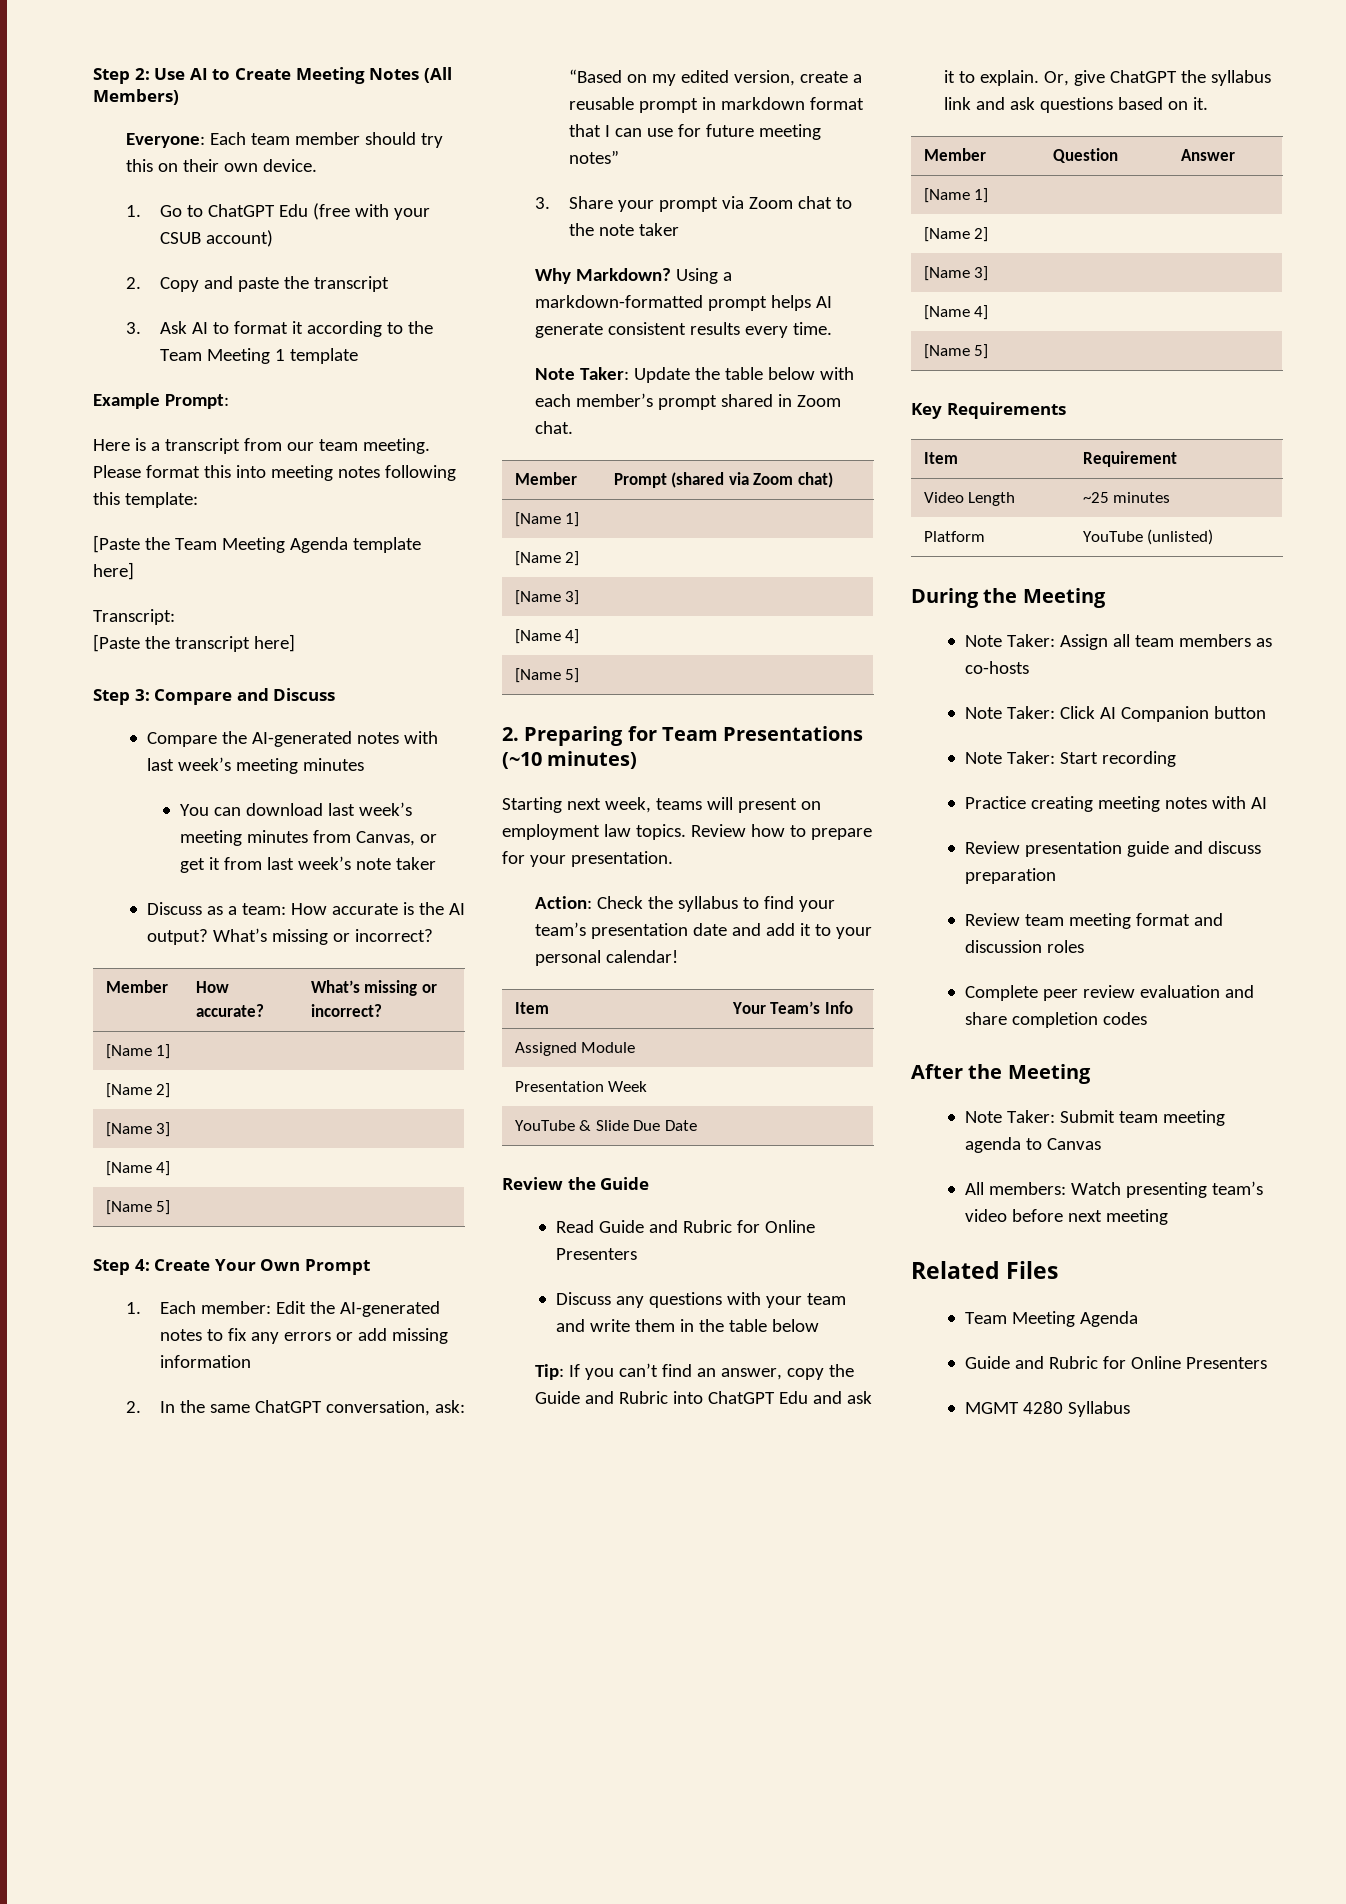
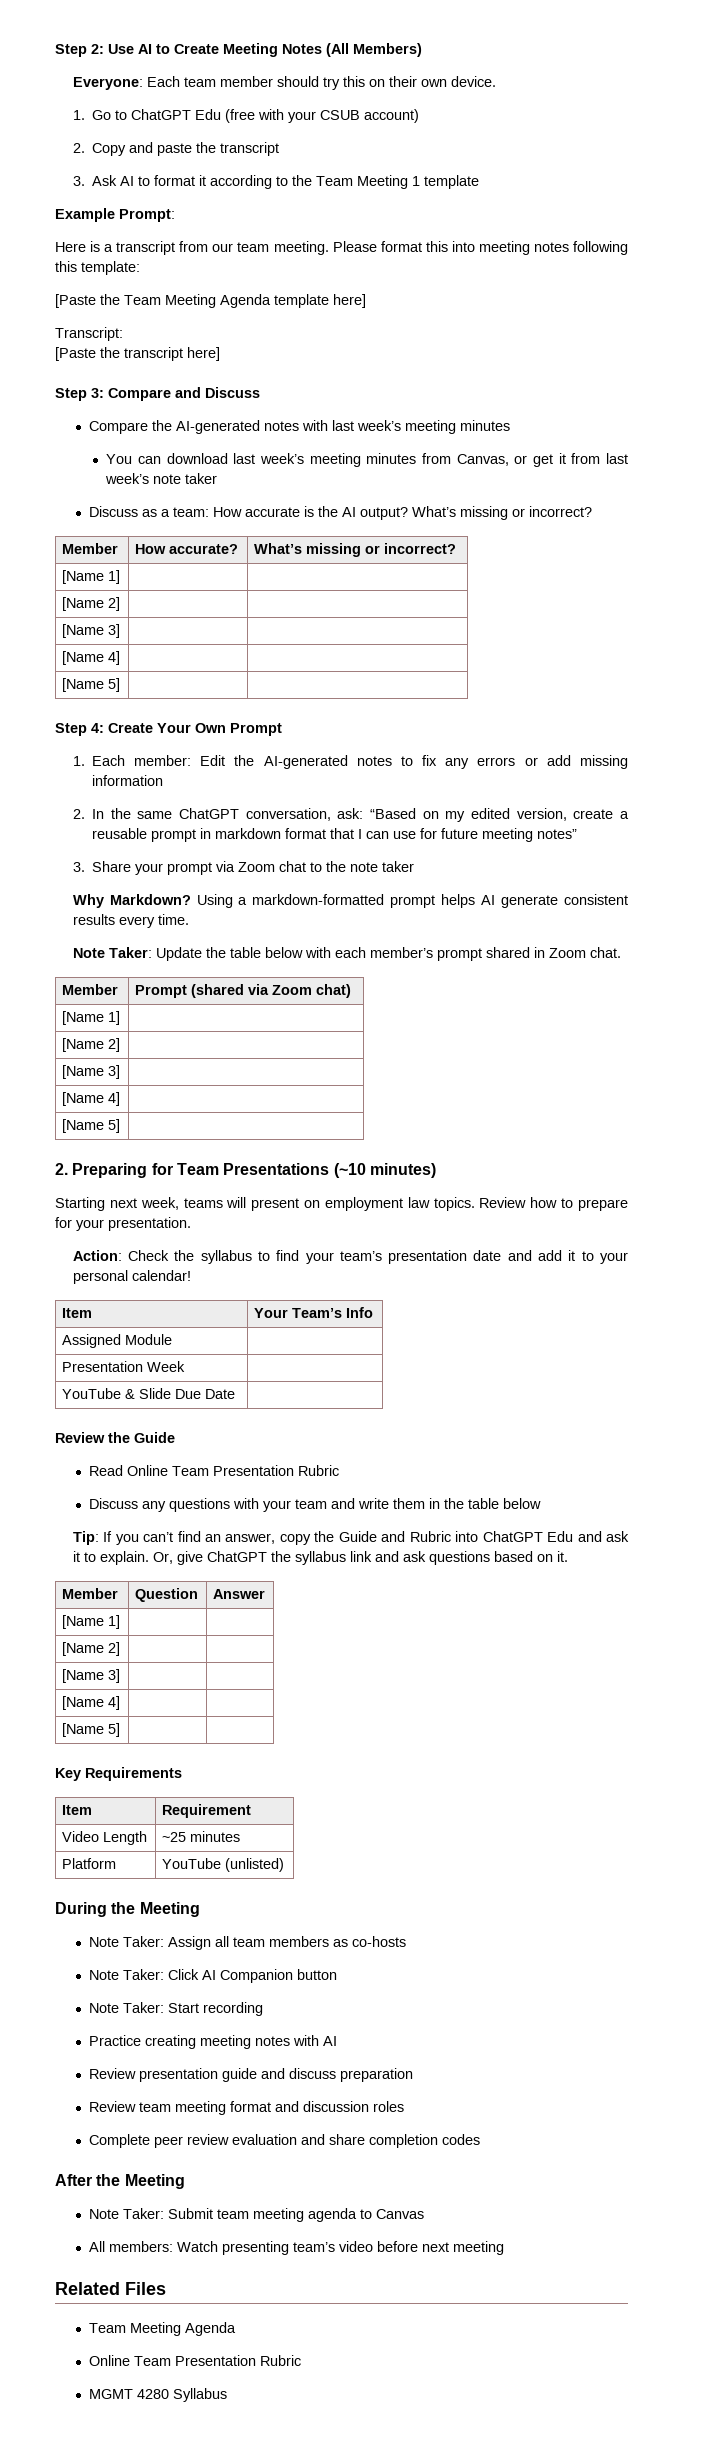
[598,1220,815,1233] [555,1248,637,1260] Guide and Rubric for Online Presenters -> [126,1465,339,1476] Online Team Presentation Rubric
[964,1356,1267,1369] Guide and Rubric for Online Presenters -> [88,2355,301,2366] Online Team Presentation Rubric

